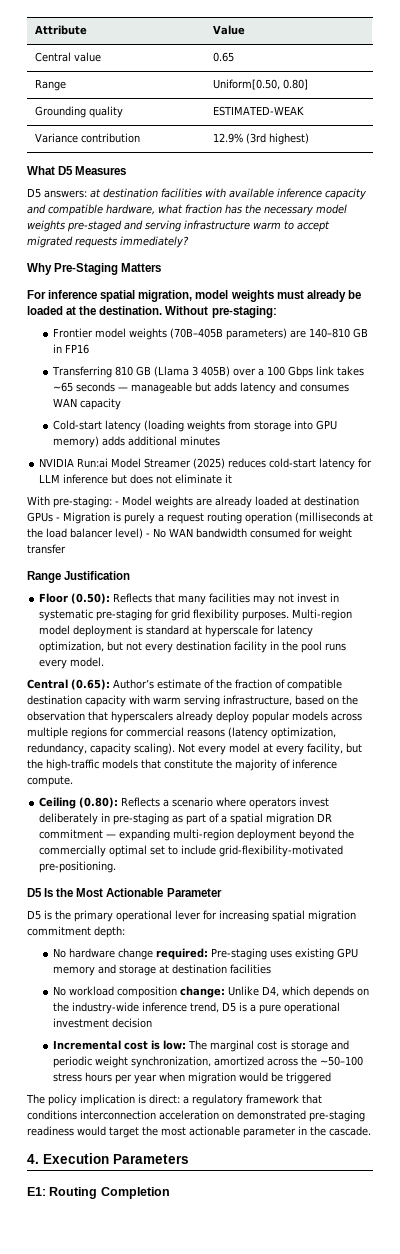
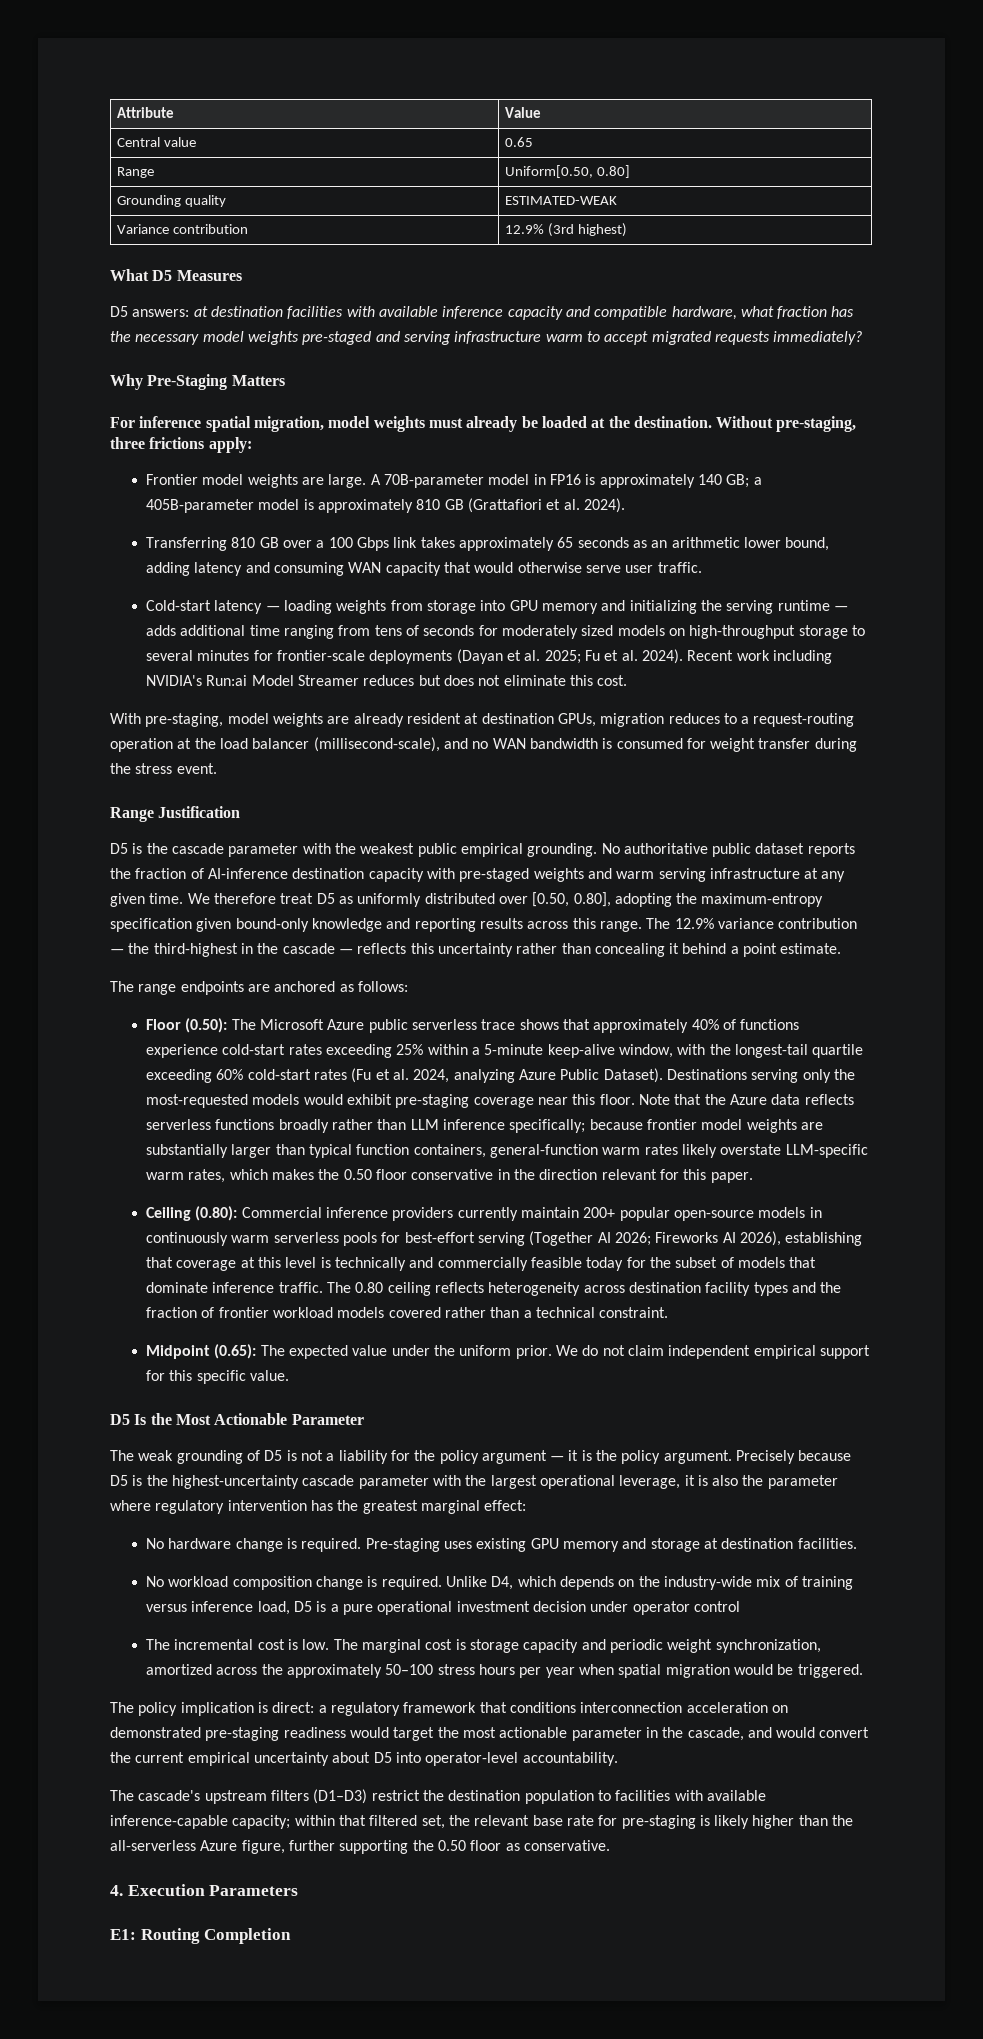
[211,306,277,318] pre-staging: -> [776,416,857,432] [110,437,252,453] pre-staging, three frictions apply:
[169,328,368,340] [52,344,89,354] (70B–405B parameters) are 140–810 GB in FP16 -> [302,474,762,488] [146,498,625,513] are large. A 70B-parameter model in FP16 is approximately 140 GB; a 405B-parameter model is approximately 810 GB (Grattafiori et al. 2024).
[153,366,230,377] (Llama 3 405B) -> (279, 542) none
[52,382,237,394] ~65 seconds — manageable but adds -> [458,537,830,551] [146,562,191,576] approximately 65 seconds as an arithmetic lower bound, adding
[299,384,349,392] consumes -> [274,562,345,576] consuming
(121, 404) none -> [443,562,702,573] that would otherwise serve user traffic.
[143,420,184,432] (loading -> [265,600,333,614] — loading
[52,436,220,448] [39,458,373,470] [39,474,109,484] memory) adds additional minutes // NVIDIA Run:ai Model Streamer (2025) reduces cold-start latency for LLM inference -> [541,600,848,614] [146,625,865,639] [146,649,832,664] [146,675,415,686] memory and initializing the serving runtime — adds additional time ranging from tens of seconds for moderately sized models on high-throughput storage to several minutes for frontier-scale deployments (Dayan et al. 2025; Fu et al. 2024). Recent work including NVIDIA's Run:ai Model Streamer reduces
[225,474,233,483] it -> [569,675,628,686] this cost.
[53,496,152,508] pre-staging: - Model -> [145,713,269,727] pre-staging, model
[255,496,359,506] [27,512,360,524] loaded at destination GPUs - Migration is purely a request routing operation (milliseconds -> [406,713,855,727] [110,738,173,752] resident at destination GPUs, migration reduces to a request-routing operation
[115,528,166,539] level) - No -> [313,737,489,752] (millisecond-scale), and no
(247, 533) none -> [602,738,613,749] is
[27,571,131,583] [39,593,340,605] [39,609,353,621] [39,625,314,637] [39,641,347,653] [39,657,105,669] [27,679,342,691] // Range Justification // Floor (0.50): Reflects that many facilities may not invest in systematic pre-staging for grid flexibility purposes. Multi-region model deployment is standard at hyperscale for latency optimization, but not every destination facility in the pool runs every model. // Central (0.65): Author’s estimate of the fraction of compatible -> [814,738,857,752] [110,763,217,774] [110,806,241,822] [110,843,855,857] [110,868,288,879] during the stress event. // Range Justification // D5 is the cascade parameter with the weakest public empirical grounding. No authoritative public dataset reports the fraction of AI-inference
[153,695,358,707] [27,711,362,723] [27,727,336,739] [27,743,362,755] [27,759,337,771] [27,776,73,787] [39,797,330,809] [39,813,333,825] [39,829,355,841] [39,845,344,857] [39,861,117,873] warm serving infrastructure, based on the observation that hyperscalers already deploy popular models across multiple regions for commercial reasons (latency optimization, redundancy, capacity scaling). Not every model at every facility, but the high-traffic models that constitute the majority of inference compute. // Ceiling (0.80): Reflects a scenario where operators invest deliberately in pre-staging as part of a spatial migration DR commitment — expanding multi-region deployment beyond the commercially optimal set to include grid-flexibility-motivated pre-positioning. -> [459,868,846,882] [110,892,824,907] [110,918,858,932] [110,943,842,957] [110,981,408,995] [146,1018,800,1033] [146,1044,864,1058] [146,1068,855,1083] [146,1094,854,1108] [146,1119,823,1133] [146,1144,868,1158] [146,1169,753,1183] [146,1206,822,1221] [146,1231,863,1246] [146,1257,817,1271] [146,1282,842,1296] [146,1307,669,1318] [146,1344,870,1359] [146,1370,290,1384] pre-staged weights and warm serving infrastructure at any given time. We therefore treat D5 as uniformly distributed over [0.50, 0.80], adopting the maximum-entropy specification given bound-only knowledge and reporting results across this range. The 12.9% variance contribution — the third-highest in the cascade — reflects this uncertainty rather than concealing it behind a point estimate. // The range endpoints are anchored as follows: // Floor (0.50): The Microsoft Azure public serverless trace shows that approximately 40% of functions experience cold-start rates exceeding 25% within a 5-minute keep-alive window, with the longest-tail quartile exceeding 60% cold-start rates (Fu et al. 2024, analyzing Azure Public Dataset). Destinations serving only the most-requested models would exhibit pre-staging coverage near this floor. Note that the Azure data reflects serverless functions broadly rather than LLM inference specifically; because frontier model weights are substantially larger than typical function containers, general-function warm rates likely overstate LLM-specific warm rates, which makes the 0.50 floor conservative in the direction relevant for this paper. // Ceiling (0.80): Commercial inference providers currently maintain 200+ popular open-source models in continuously warm serverless pools for best-effort serving (Together AI 2026; Fireworks AI 2026), establishing that coverage at this level is technically and commercially feasible today for the subset of models that dominate inference traffic. The 0.80 ceiling reflects heterogeneity across destination facility types and the fraction of frontier workload models covered rather than a technical constraint. // Midpoint (0.65): The expected value under the uniform prior. We do not claim independent empirical support for this specific value.
[27,910,356,922] [27,926,125,938] D5 is the primary operational lever for increasing spatial migration commitment depth: -> [110,1450,852,1464] [110,1475,838,1489] [110,1500,527,1514] The weak grounding of D5 is not a liability for the policy argument — it is the policy argument. Precisely because D5 is the highest-uncertainty cascade parameter with the largest operational leverage, it is also the parameter where regulatory intervention has the greatest marginal effect:
[155,948,208,960] required: -> [287,1538,362,1552] is required.
[229,964,271,974] facilities -> [797,1538,857,1549] facilities.
[179,986,225,998] change: -> [316,1576,442,1590] change is required.
[141,1002,219,1013] inference trend, -> [756,1576,853,1590] [146,1601,290,1615] mix of training versus inference load,
[52,1040,186,1050] // Incremental cost is low: -> [590,1601,740,1615] [146,1639,330,1650] under operator control // The incremental cost is low.
(328, 1046) none -> [523,1639,579,1653] capacity
[319,1056,363,1066] ~50–100 -> [287,1664,434,1678] approximately 50–100
(185, 1077) none -> [618,1664,662,1678] spatial
[285,1072,331,1084] triggered -> [797,1664,863,1678] triggered.
[329,1126,371,1136] cascade. -> [687,1727,870,1741] [110,1752,618,1766] [110,1789,766,1804] [110,1815,854,1829] [110,1840,610,1854] cascade, and would convert the current empirical uncertainty about D5 into operator-level accountability. // The cascade's upstream filters (D1–D3) restrict the destination population to facilities with available inference-capable capacity; within that filtered set, the relevant base rate for pre-staging is likely higher than the all-serverless Azure figure, further supporting the 0.50 floor as conservative.

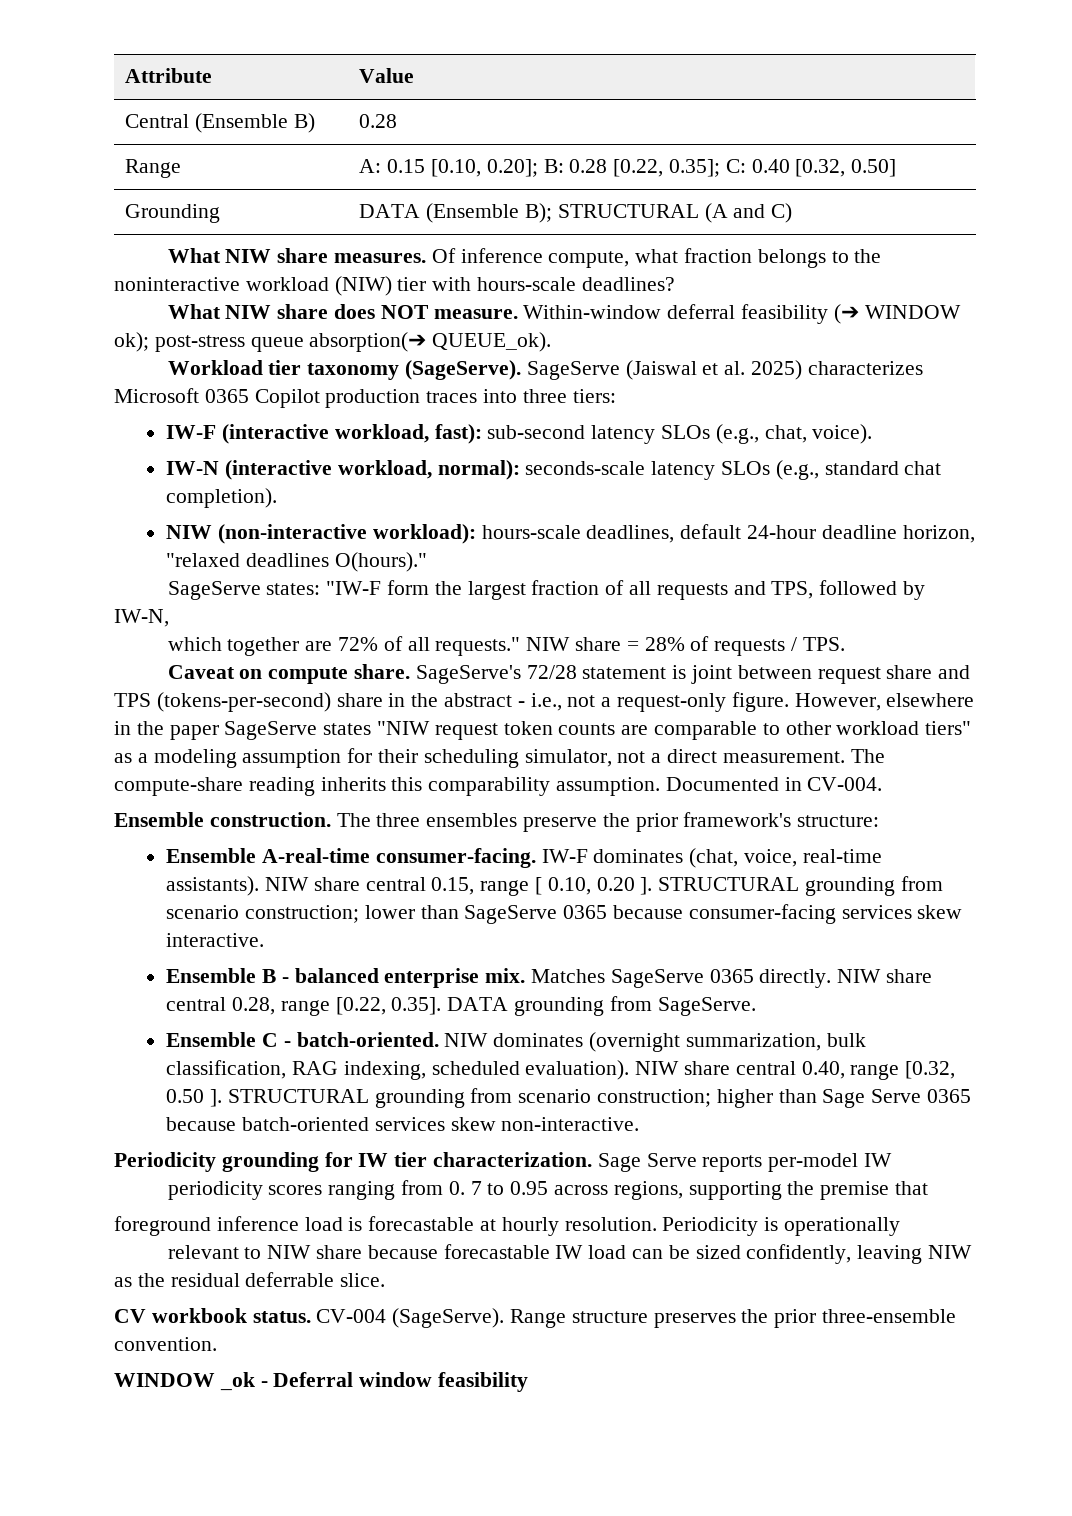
[164,137,197,147] [505,137,534,147] [117,167,155,178] [505,165,631,178] [117,195,227,207] [505,196,618,205] [117,224,249,234] [505,223,628,237] [110,269,242,281] [110,306,855,320] [110,331,863,345] [110,374,285,390] [110,416,857,432] [110,437,252,453] [146,474,762,488] [146,498,625,513] [146,537,830,551] [146,562,702,576] [146,600,848,614] [146,625,865,639] [146,649,832,664] [146,675,628,686] [110,713,855,727] [110,737,857,752] [110,763,217,774] [110,806,241,822] [110,843,855,857] [110,868,846,882] [110,892,824,907] [110,918,858,932] [110,943,842,957] [110,981,408,995] [146,1018,800,1033] [146,1044,864,1058] [146,1068,855,1083] [146,1094,854,1108] [146,1119,823,1133] [146,1144,868,1158] [146,1169,753,1183] [146,1206,822,1221] [146,1231,863,1246] [146,1257,817,1271] [146,1282,842,1296] [146,1307,669,1318] [146,1344,870,1359] [146,1370,290,1384] [110,1413,364,1425] [110,1450,852,1464] [110,1475,838,1489] [110,1500,527,1514] [146,1538,857,1552] [146,1576,853,1590] [146,1601,740,1615] [146,1639,821,1653] [146,1664,863,1678] [110,1702,788,1716] [110,1727,870,1741] [110,1752,618,1766] [110,1789,766,1804] [110,1815,854,1829] [110,1840,610,1854] [110,1884,299,1896] [110,1928,292,1944] value | 0.65 // Range | Uniform[0.50, 0.80] // Grounding quality | ESTIMATED-WEAK // Variance contribution | 12.9% (3rd highest) // What D5 Measures // D5 answers: at destination facilities with available inference capacity and compatible hardware, what fraction has the necessary model weights pre-staged and serving infrastructure warm to accept migrated requests immediately? // Why Pre-Staging Matters // For inference spatial migration, model weights must already be loaded at the destination. Without pre-staging, three frictions apply: // Frontier model weights are large. A 70B-parameter model in FP16 is approximately 140 GB; a 405B-parameter model is approximately 810 GB (Grattafiori et al. 2024). // Transferring 810 GB over a 100 Gbps link takes approximately 65 seconds as an arithmetic lower bound, adding latency and consuming WAN capacity that would otherwise serve user traffic. // Cold-start latency — loading weights from storage into GPU memory and initializing the serving runtime — adds additional time ranging from tens of seconds for moderately sized models on high-throughput storage to several minutes for frontier-scale deployments (Dayan et al. 2025; Fu et al. 2024). Recent work including NVIDIA's Run:ai Model Streamer reduces but does not eliminate this cost. // With pre-staging, model weights are already resident at destination GPUs, migration reduces to a request-routing operation at the load balancer (millisecond-scale), and no WAN bandwidth is consumed for weight transfer during the stress event. // Range Justification // D5 is the cascade parameter with the weakest public empirical grounding. No authoritative public dataset reports the fraction of AI-inference destination capacity with pre-staged weights and warm serving infrastructure at any given time. We therefore treat D5 as uniformly distributed over [0.50, 0.80], adopting the maximum-entropy specification given bound-only knowledge and reporting results across this range. The 12.9% variance contribution — the third-highest in the cascade — reflects this uncertainty rather than concealing it behind a point estimate. // The range endpoints are anchored as follows: // Floor (0.50): The Microsoft Azure public serverless trace shows that approximately 40% of functions experience cold-start rates exceeding 25% within a 5-minute keep-alive window, with the longest-tail quartile exceeding 60% cold-start rates (Fu et al. 2024, analyzing Azure Public Dataset). Destinations serving only the most-requested models would exhibit pre-staging coverage near this floor. Note that the Azure data reflects serverless functions broadly rather than LLM inference specifically; because frontier model weights are substantially larger than typical function containers, general-function warm rates likely overstate LLM-specific warm rates, which makes the 0.50 floor conservative in the direction relevant for this paper. // Ceiling (0.80): Commercial inference providers currently maintain 200+ popular open-source models in continuously warm serverless pools for best-effort serving (Together AI 2026; Fireworks AI 2026), establishing that coverage at this level is technically and commercially feasible today for the subset of models that dominate inference traffic. The 0.80 ceiling reflects heterogeneity across destination facility types and the fraction of frontier workload models covered rather than a technical constraint. // Midpoint (0.65): The expected value under the uniform prior. We do not claim independent empirical support for this specific value. // D5 Is the Most Actionable Parameter // The weak grounding of D5 is not a liability for the policy argument — it is the policy argument. Precisely because D5 is the highest-uncertainty cascade parameter with the largest operational leverage, it is also the parameter where regulatory intervention has the greatest marginal effect: // No hardware change is required. Pre-staging uses existing GPU memory and storage at destination facilities. // No workload composition change is required. Unlike D4, which depends on the industry-wide mix of training versus inference load, D5 is a pure operational investment decision under operator control // The incremental cost is low. The marginal cost is storage capacity and periodic weight synchronization, amortized across the approximately 50–100 stress hours per year when spatial migration would be triggered. // The policy implication is direct: a regulatory framework that conditions interconnection acceleration on demonstrated pre-staging readiness would target the most actionable parameter in the cascade, and would convert the current empirical uncertainty about D5 into operator-level accountability. // The cascade's upstream filters (D1–D3) restrict the destination population to facilities with available inference-capable capacity; within that filtered set, the relevant base rate for pre-staging is likely higher than the all-serverless Azure figure, further supporting the 0.50 floor as conservative. // 4. Execution Parameters // E1: Routing Completion -> [195,113,315,133] [359,114,398,128] [125,159,182,178] [359,159,897,177] [125,204,221,223] [359,203,793,223] [167,248,882,268] [114,276,675,296] [167,304,961,324] [114,332,552,352] [167,360,923,380] [114,388,616,408] [166,424,873,444] [166,460,942,480] [166,488,278,508] [166,524,975,544] [166,552,427,572] [167,580,926,600] [114,609,169,627] [167,636,845,656] [167,664,971,684] [114,692,975,712] [114,721,972,740] [114,748,885,768] [114,777,883,796] [114,812,880,832] [166,848,882,868] [166,876,943,896] [166,904,963,924] [166,933,265,947] [166,968,933,988] [166,996,756,1016] [166,1032,866,1052] [166,1060,956,1080] [166,1088,972,1108] [166,1117,640,1131] [114,1152,893,1172] [167,1180,929,1200] [114,1216,901,1236] [167,1244,973,1264] [114,1272,386,1287] [114,1308,957,1328] [114,1337,217,1351] [114,1372,529,1392] (Ensemble B) | 0.28 // Range | A: 0.15 [0.10, 0.20]; B: 0.28 [0.22, 0.35]; C: 0.40 [0.32, 0.50] // Grounding | DATA (Ensemble B); STRUCTURAL (A and C) // What NIW share measures. Of inference compute, what fraction belongs to the noninteractive workload (NIW) tier with hours-scale deadlines? // What NIW share does NOT measure. Within-window deferral feasibility (➔ WINDOW ok); post-stress queue absorption(➔ QUEUE_ok). // Workload tier taxonomy (SageServe). SageServe (Jaiswal et al. 2025) characterizes Microsoft 0365 Copilot production traces into three tiers: // IW-F (interactive workload, fast): sub-second latency SLOs (e.g., chat, voice). // IW-N (interactive workload, normal): seconds-scale latency SLOs (e.g., standard chat completion). // NIW (non-interactive workload): hours-scale deadlines, default 24-hour deadline horizon, "relaxed deadlines O(hours)." // SageServe states: "IW-F form the largest fraction of all requests and TPS, followed by IW-N, // which together are 72% of all requests." NIW share = 28% of requests / TPS. // Caveat on compute share. SageServe's 72/28 statement is joint between request share and TPS (tokens-per-second) share in the abstract - i.e., not a request-only figure. However, elsewhere in the paper SageServe states "NIW request token counts are comparable to other workload tiers" as a modeling assumption for their scheduling simulator, not a direct measurement. The compute-share reading inherits this comparability assumption. Documented in CV-004. // Ensemble construction. The three ensembles preserve the prior framework's structure: // Ensemble A-real-time consumer-facing. IW-F dominates (chat, voice, real-time assistants). NIW share central 0.15, range [ 0.10, 0.20 ]. STRUCTURAL grounding from scenario construction; lower than SageServe 0365 because consumer-facing services skew interactive. // Ensemble B - balanced enterprise mix. Matches SageServe 0365 directly. NIW share central 0.28, range [0.22, 0.35]. DATA grounding from SageServe. // Ensemble C - batch-oriented. NIW dominates (overnight summarization, bulk classification, RAG indexing, scheduled evaluation). NIW share central 0.40, range [0.32, 0.50 ]. STRUCTURAL grounding from scenario construction; higher than Sage Serve 0365 because batch-oriented services skew non-interactive. // Periodicity grounding for IW tier characterization. Sage Serve reports per-model IW // periodicity scores ranging from 0. 7 to 0.95 across regions, supporting the premise that // foreground inference load is forecastable at hourly resolution. Periodicity is operationally // relevant to NIW share because forecastable IW load can be sized confidently, leaving NIW as the residual deferrable slice. // CV workbook status. CV-004 (SageServe). Range structure preserves the prior three-ensemble convention. // WINDOW _ok - Deferral window feasibility

